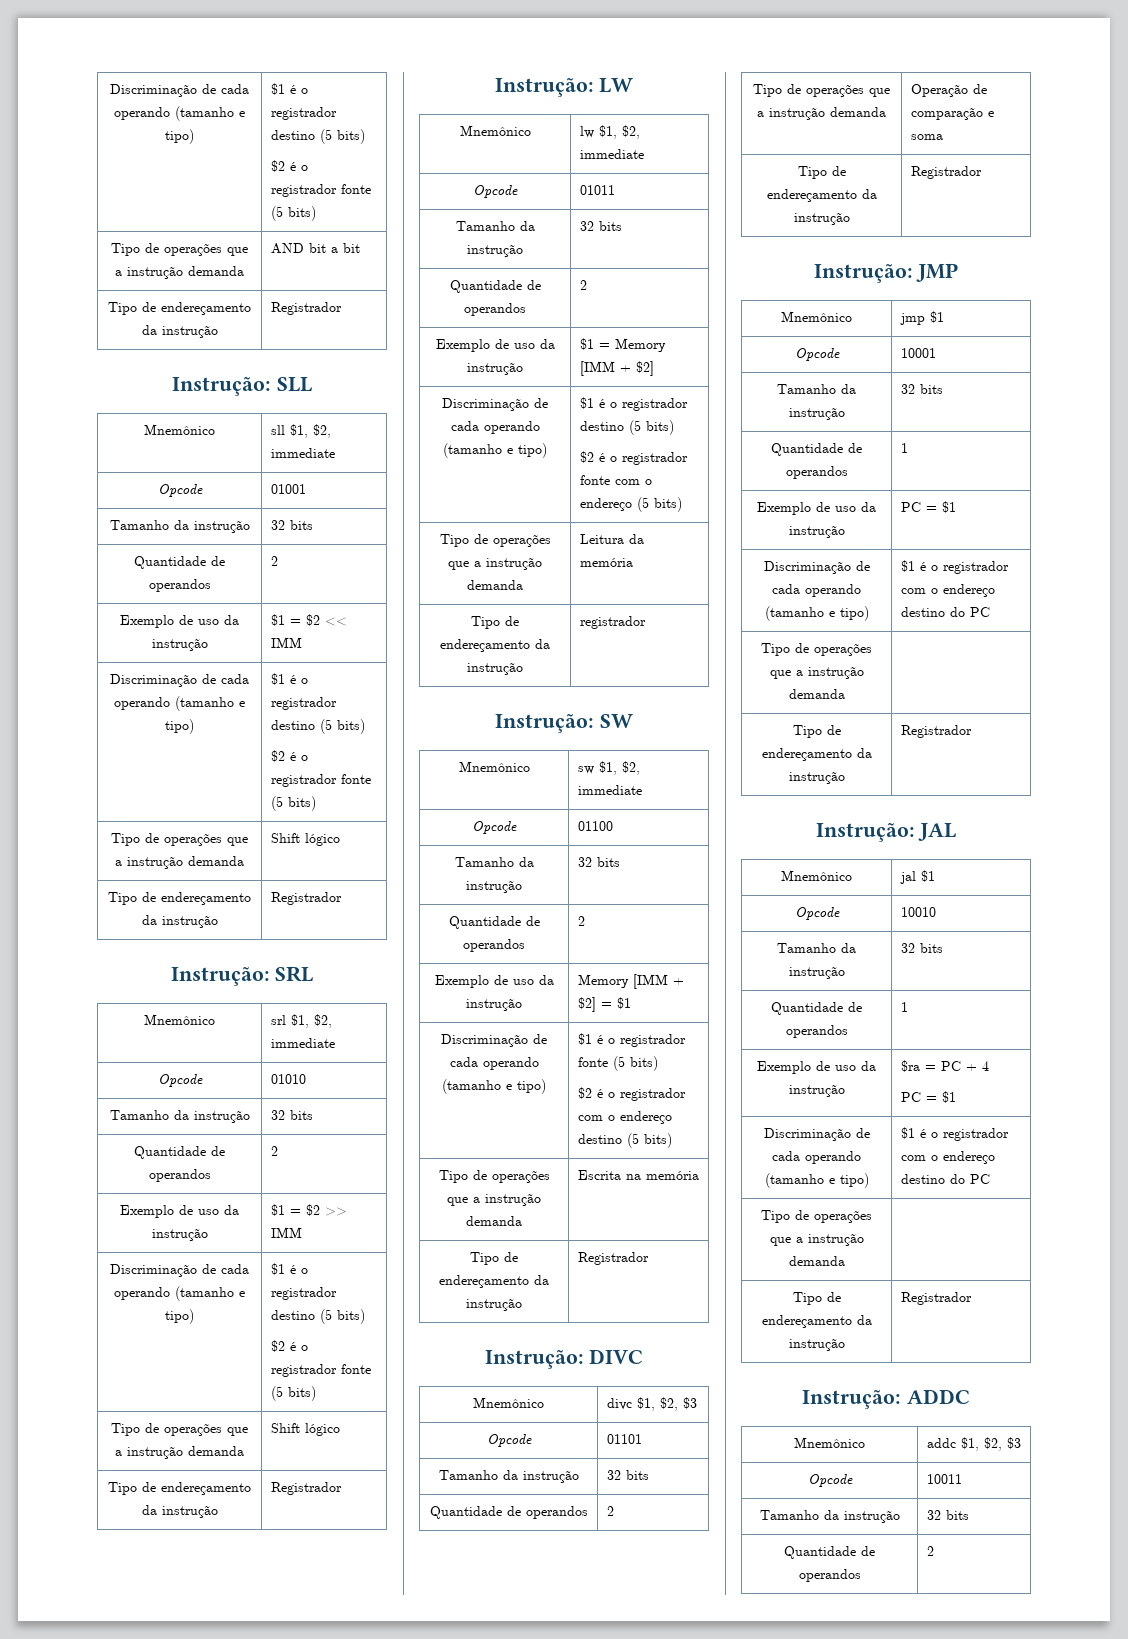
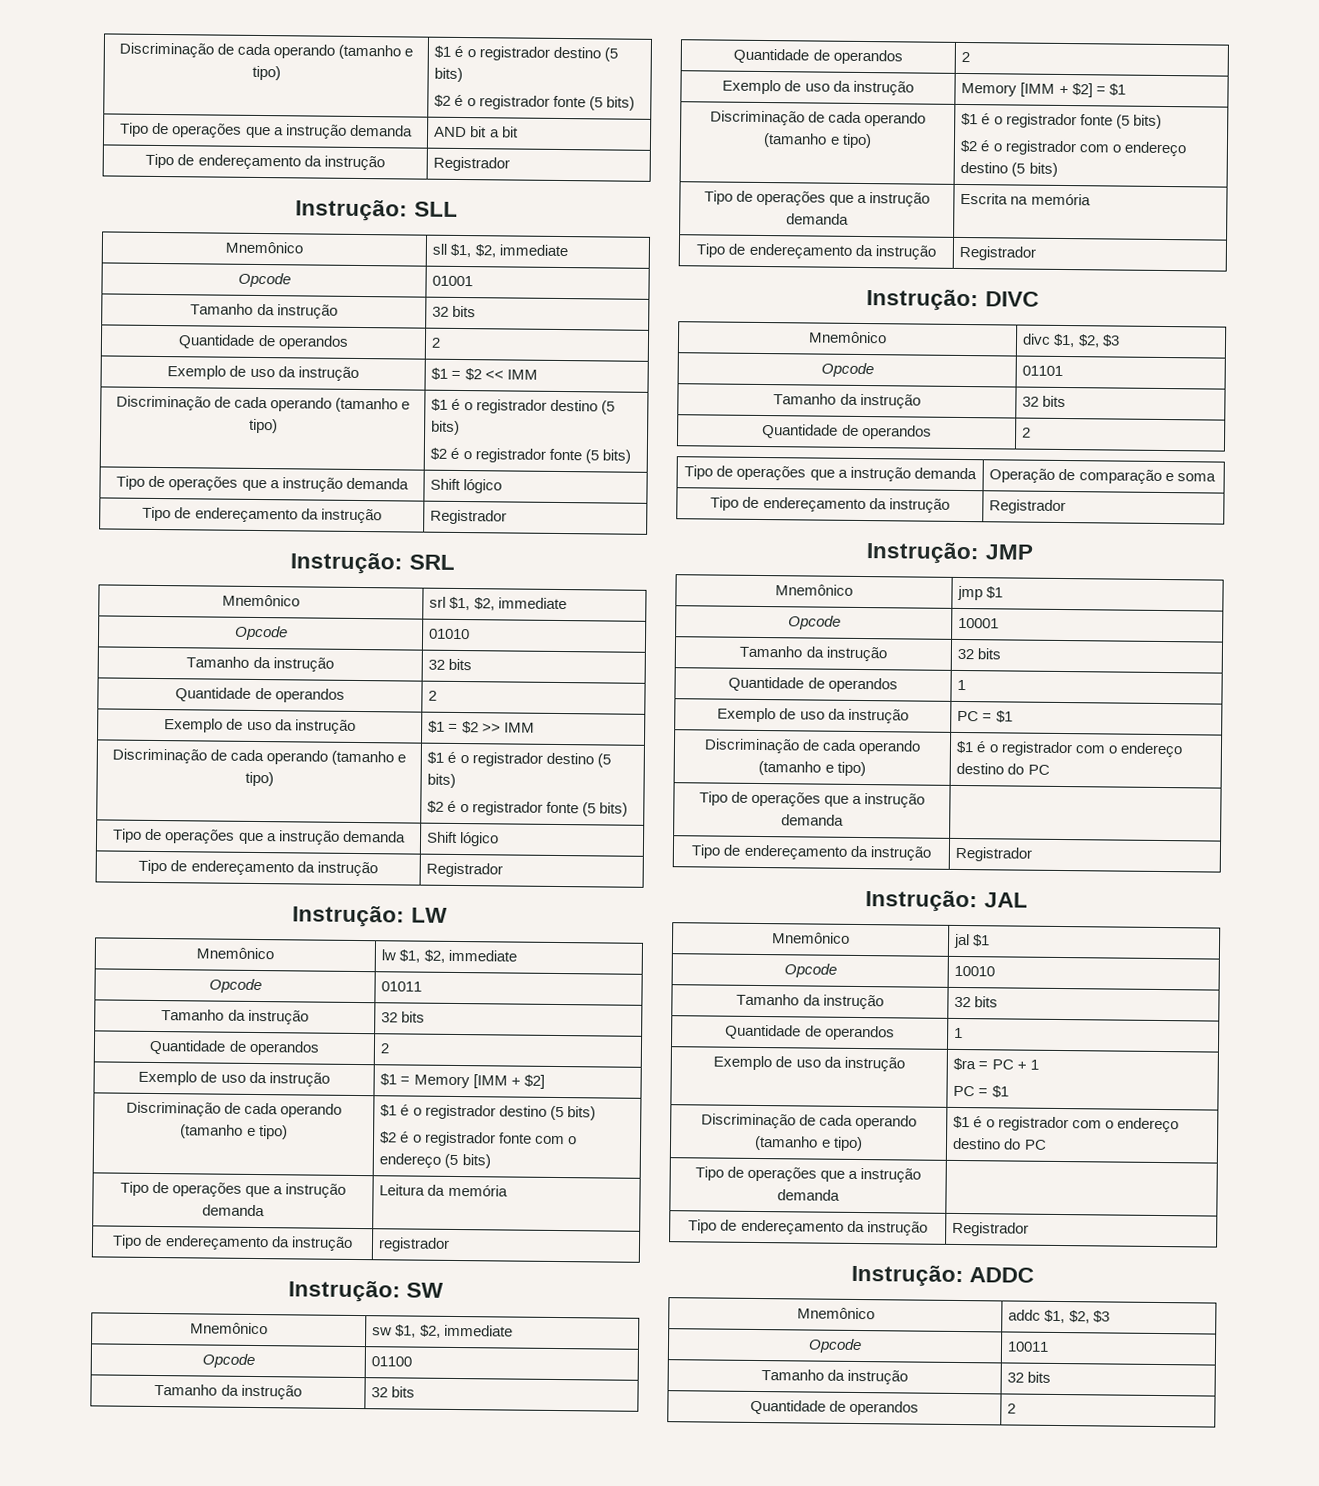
[981,1061,989,1071] 4 -> [1029,1059,1039,1070] 1

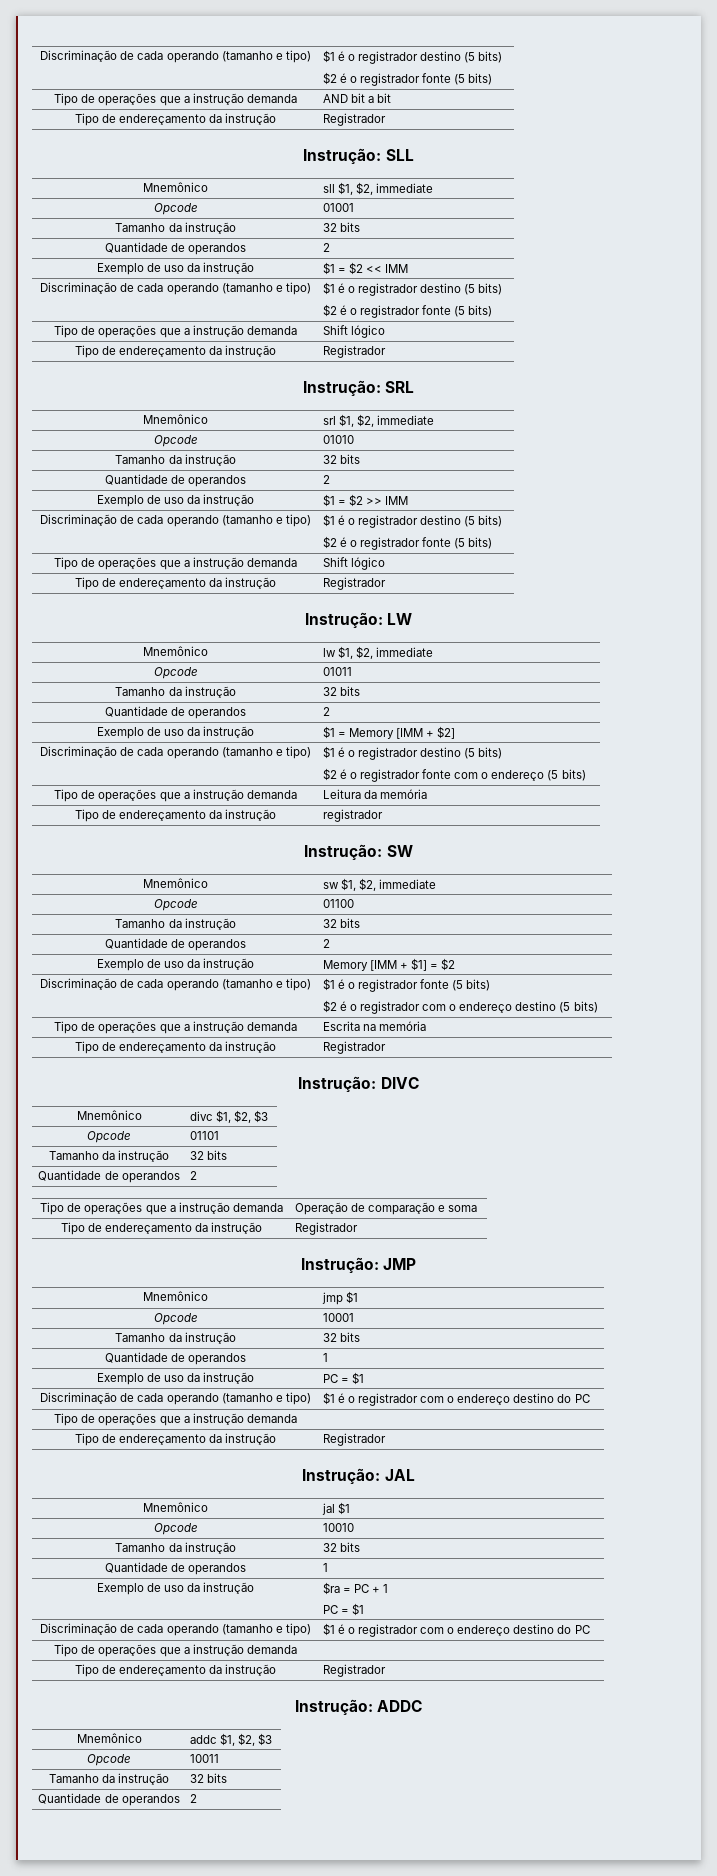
[1071,83,1126,98] $2] = $1 -> [410,958,456,971] $1] = $2

